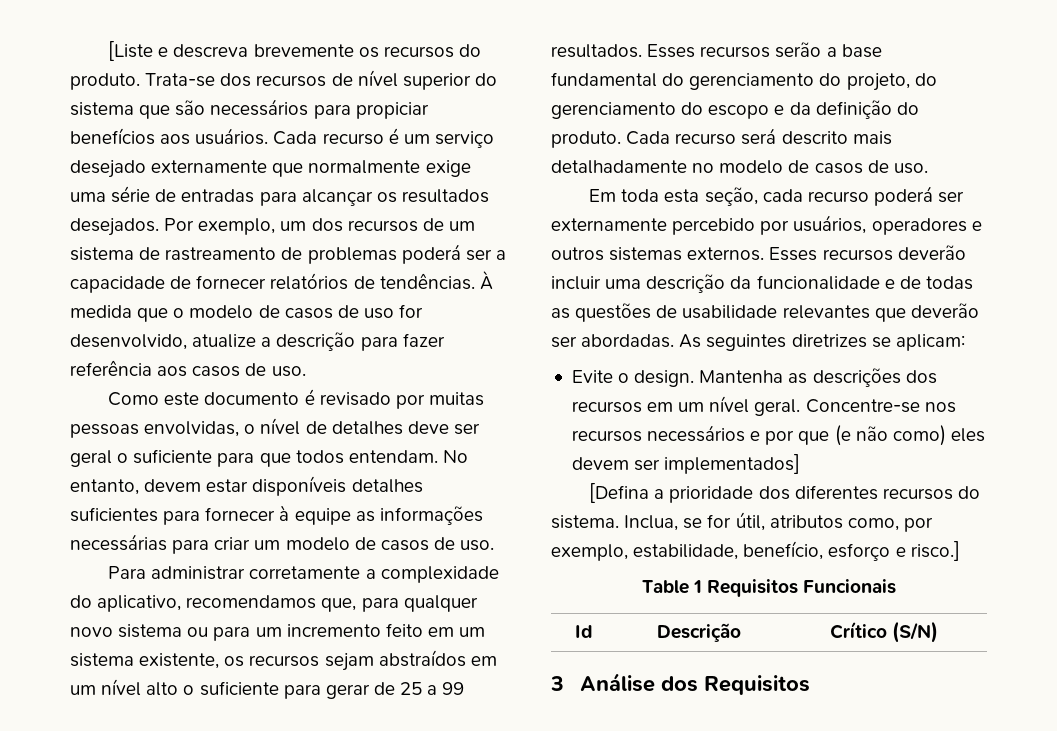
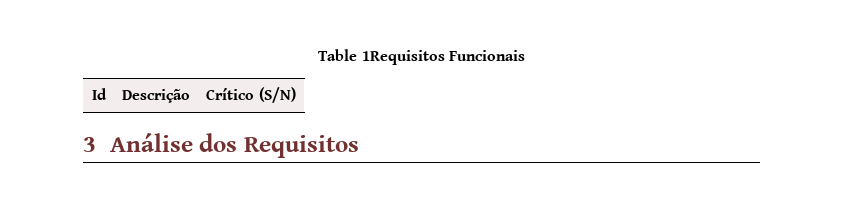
[108,41,481,61] [70,70,497,90] [70,99,429,119] [70,128,494,148] [70,160,471,178] [70,186,489,206] [70,218,475,236] [70,244,506,264] [70,270,493,293] [70,304,424,322] [70,332,445,351] [70,360,306,377] [108,389,484,409] [70,418,480,438] [70,449,468,467] [70,476,423,496] [70,505,483,525] [70,534,495,554] [108,566,499,583] [70,595,478,612] [70,623,486,641] [70,650,497,671] [70,679,465,699] [551,42,882,58] [551,72,937,91] [551,100,919,119] [551,128,892,148] [551,160,928,174] [589,186,965,206] [551,215,982,235] [551,245,966,261] [551,274,973,293] [551,303,979,322] [551,334,965,351] [571,368,937,387] [571,396,956,416] [571,425,985,446] [571,454,801,474] [589,483,980,503] [551,512,933,532] [551,541,960,561] [641,579,799,597] [Liste e descreva brevemente os recursos do produto. Trata-se dos recursos de nível superior do sistema que são necessários para propiciar benefícios aos usuários. Cada recurso é um serviço desejado externamente que normalmente exige uma série de entradas para alcançar os resultados desejados. Por exemplo, um dos recursos de um sistema de rastreamento de problemas poderá ser a capacidade de fornecer relatórios de tendências. À medida que o modelo de casos de uso for desenvolvido, atualize a descrição para fazer referência aos casos de uso. // Como este documento é revisado por muitas pessoas envolvidas, o nível de detalhes deve ser geral o suficiente para que todos entendam. No entanto, devem estar disponíveis detalhes suficientes para fornecer à equipe as informações necessárias para criar um modelo de casos de uso. // Para administrar corretamente a complexidade do aplicativo, recomendamos que, para qualquer novo sistema ou para um incremento feito em um sistema existente, os recursos sejam abstraídos em um nível alto o suficiente para gerar de 25 a 99 resultados. Esses recursos serão a base fundamental do gerenciamento do projeto, do gerenciamento do escopo e da definição do produto. Cada recurso será descrito mais detalhadamente no modelo de casos de uso. // Em toda esta seção, cada recurso poderá ser externamente percebido por usuários, operadores e outros sistemas externos. Esses recursos deverão incluir uma descrição da funcionalidade e de todas as questões de usabilidade relevantes que deverão ser abordadas. As seguintes diretrizes se aplicam: // Evite o design. Mantenha as descrições dos recursos em um nível geral. Concentre-se nos recursos necessários e por que (e não como) eles devem ser implementados] // [Defina a prioridade dos diferentes recursos do sistema. Inclua, se for útil, atributos como, por exemplo, estabilidade, benefício, esforço e risco.] // Table 1 Requisitos -> [318,49,445,65] Table 1Requisitos

